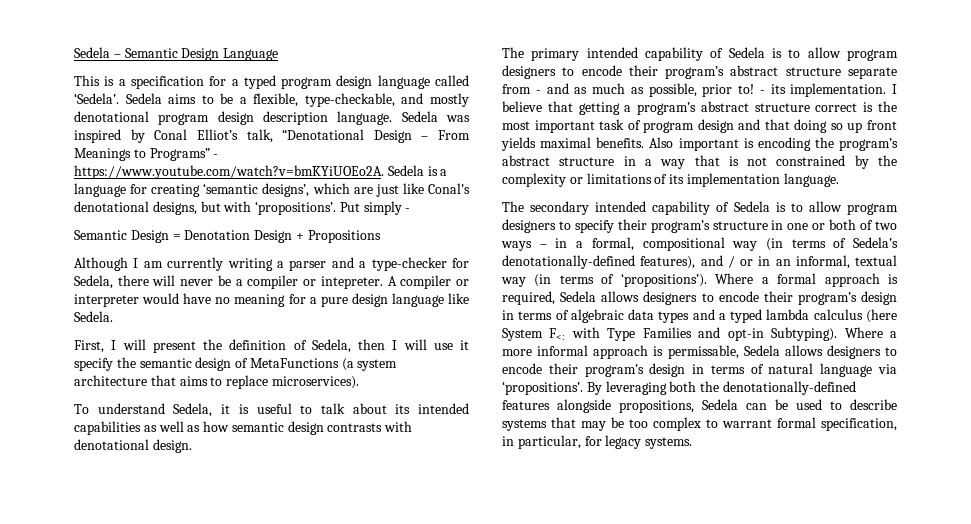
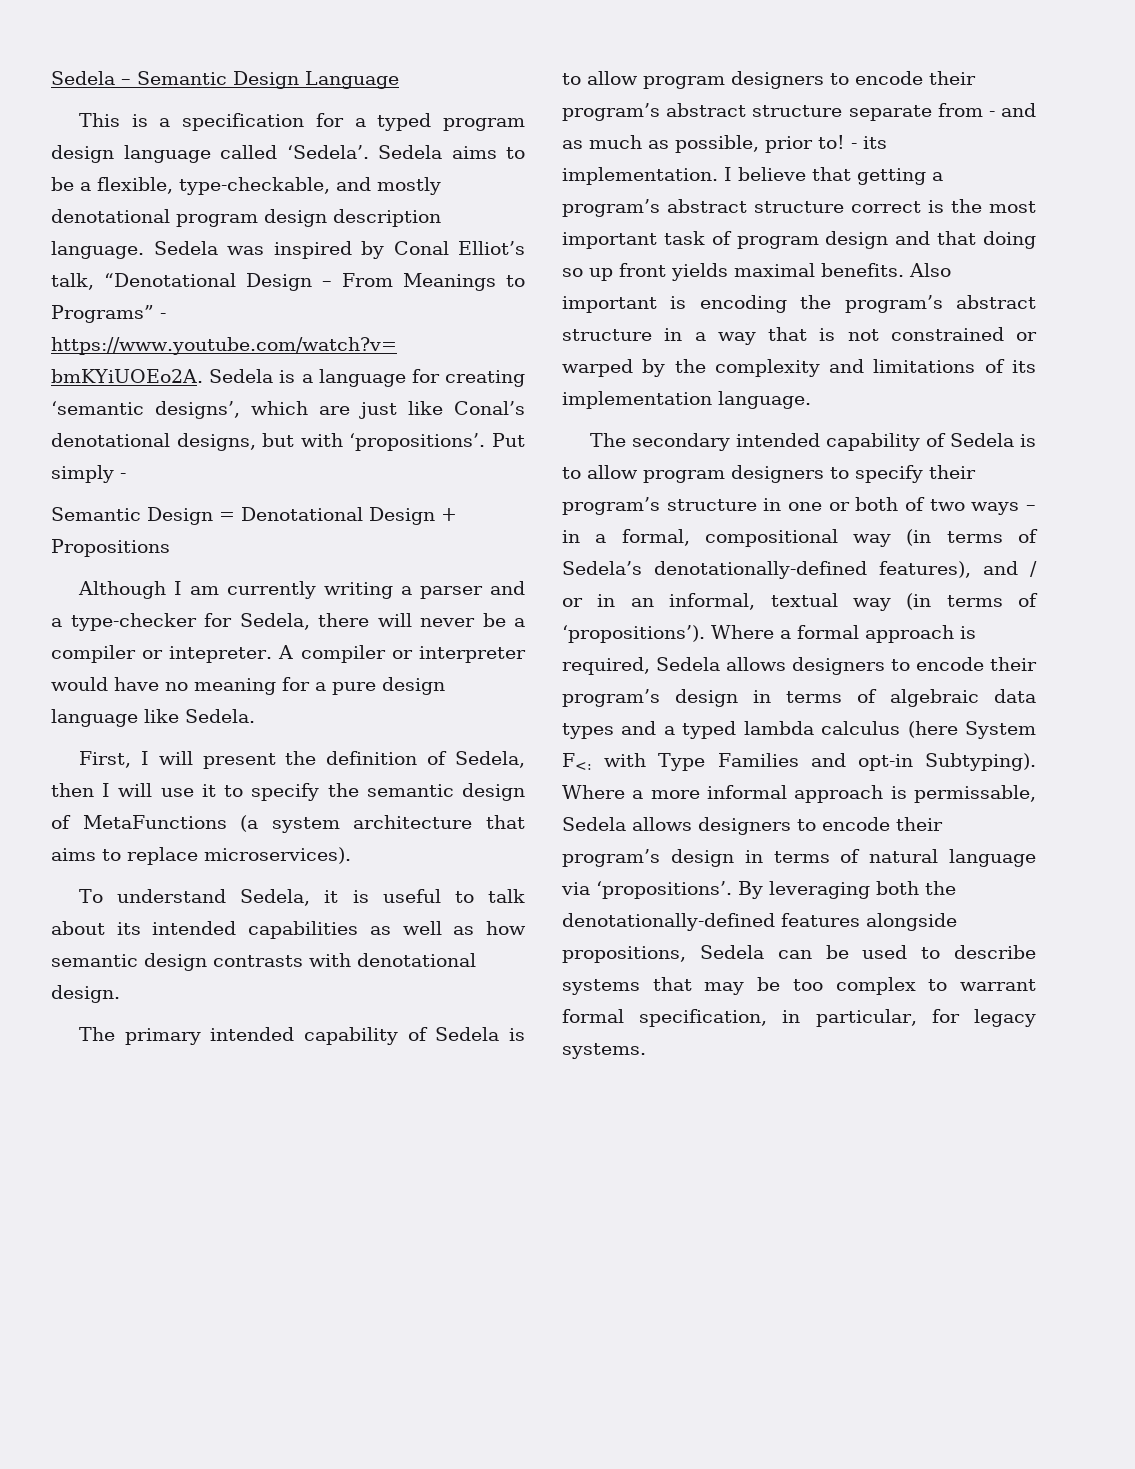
[184,230,251,240] Denotation -> [241,507,363,521] Denotational
(469, 345) none -> [224,785,244,797] to
(846, 160) none -> [1016,332,1037,341] [562,359,633,377] or warped
[569,177,583,184] or -> [829,359,865,373] and

